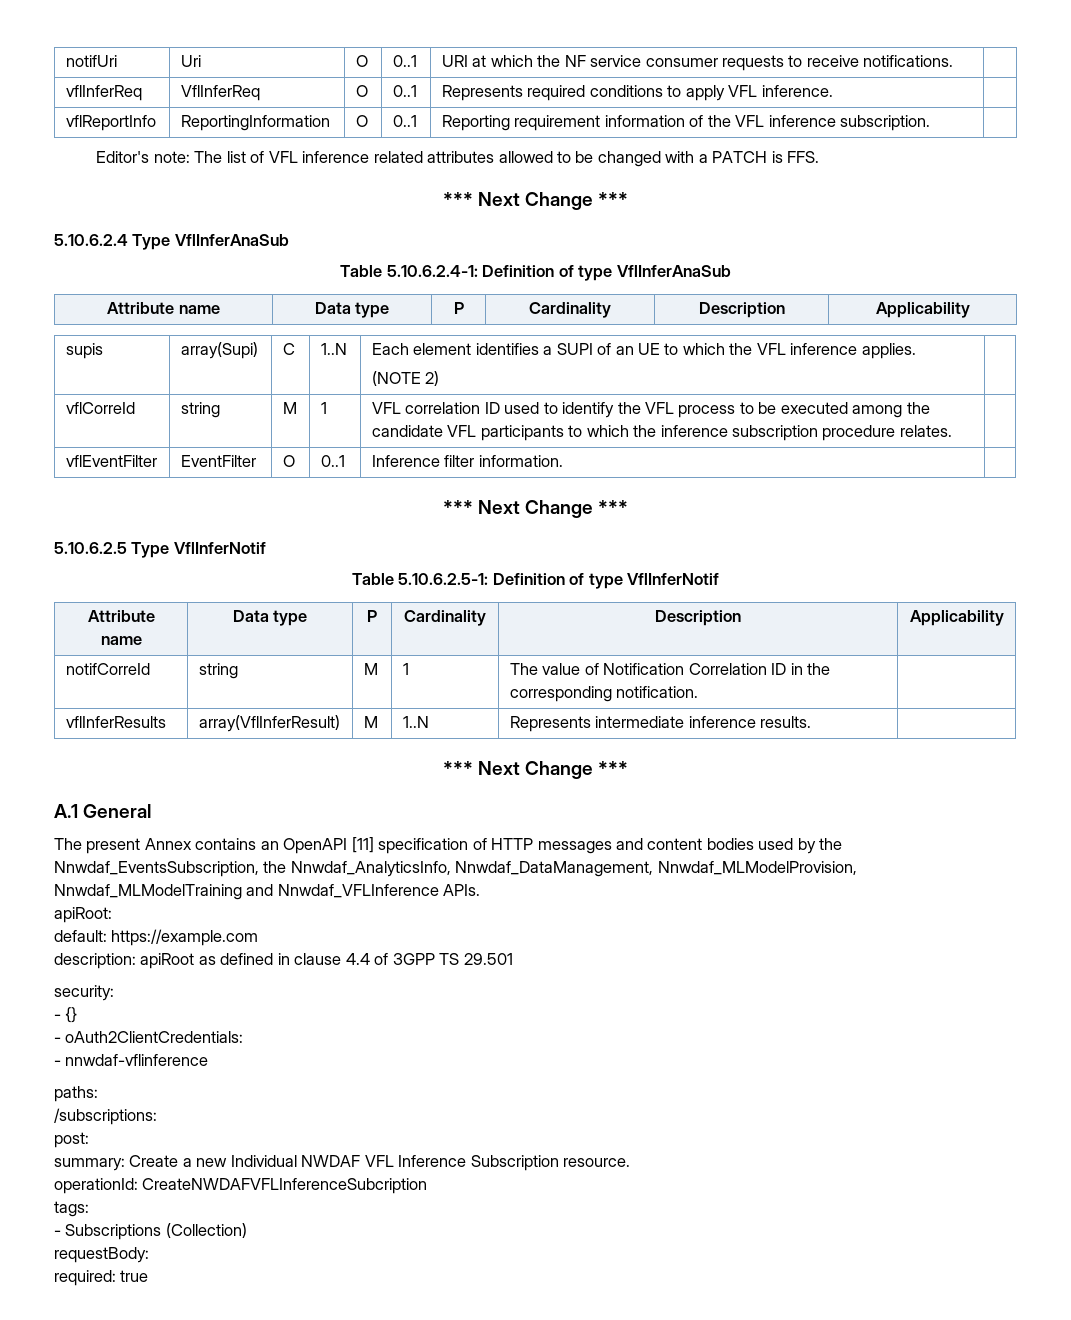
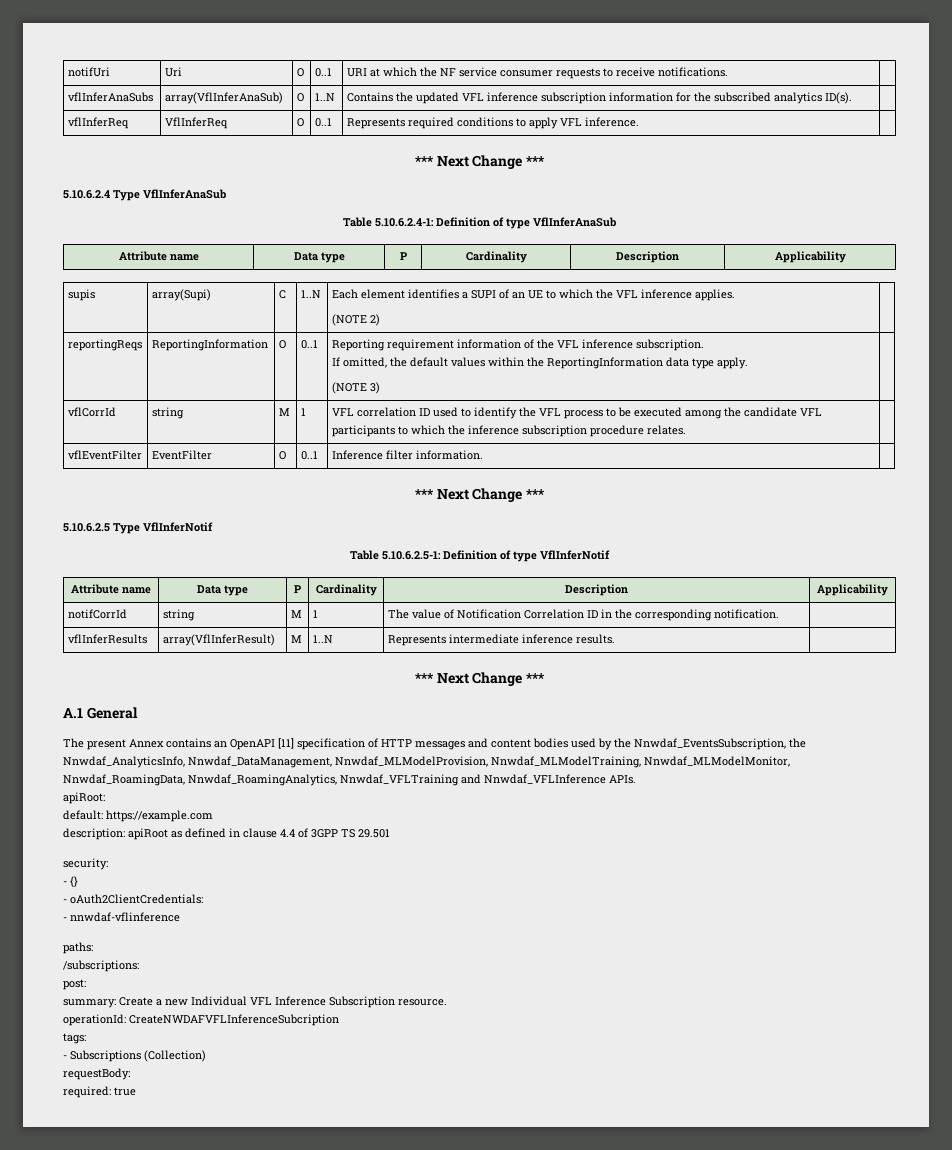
(954, 61) none -> [67,92,153,102] [164,92,283,104] [296,93,304,102] [314,93,335,101] [346,92,852,104] // vflInferAnaSubs | array(VflInferAnaSub) | O | 1..N | Contains the updated VFL inference subscription information for the subscribed analytics ID(s). |
[65,115,156,131] [180,115,330,131] [355,115,368,127] [392,115,417,127] [441,115,930,131] [96,151,820,167] // vflReportInfo | ReportingInformation | O | 0..1 | Reporting requirement information of the VFL inference subscription. | // Editor's note: The list of VFL inference related attributes allowed to be changed with a PATCH is FFS. -> (639, 122) none
[65,402,135,414] vflCorreId -> [67,339,142,351] [151,339,268,351] [278,340,286,349] [300,340,318,349] [331,339,704,351] [331,357,748,369] [331,382,380,394] [67,407,116,417] reportingReqs | ReportingInformation | O | 0..1 | Reporting requirement information of the VFL inference subscription. // If omitted, the default values within the ReportingInformation data type apply. // (NOTE 3) | // vflCorrId
[65,663,150,675] notifCorreId -> [67,609,127,619] notifCorrId
[54,884,242,900] Nnwdaf_MLModelTraining -> [491,756,790,768] [63,774,459,786] Nnwdaf_MLModelTraining, Nnwdaf_MLModelMonitor, Nnwdaf_RoamingData, Nnwdaf_RoamingAnalytics, Nnwdaf_VFLTraining
[301,1155,361,1167] NWDAF -> (247, 1001) none

